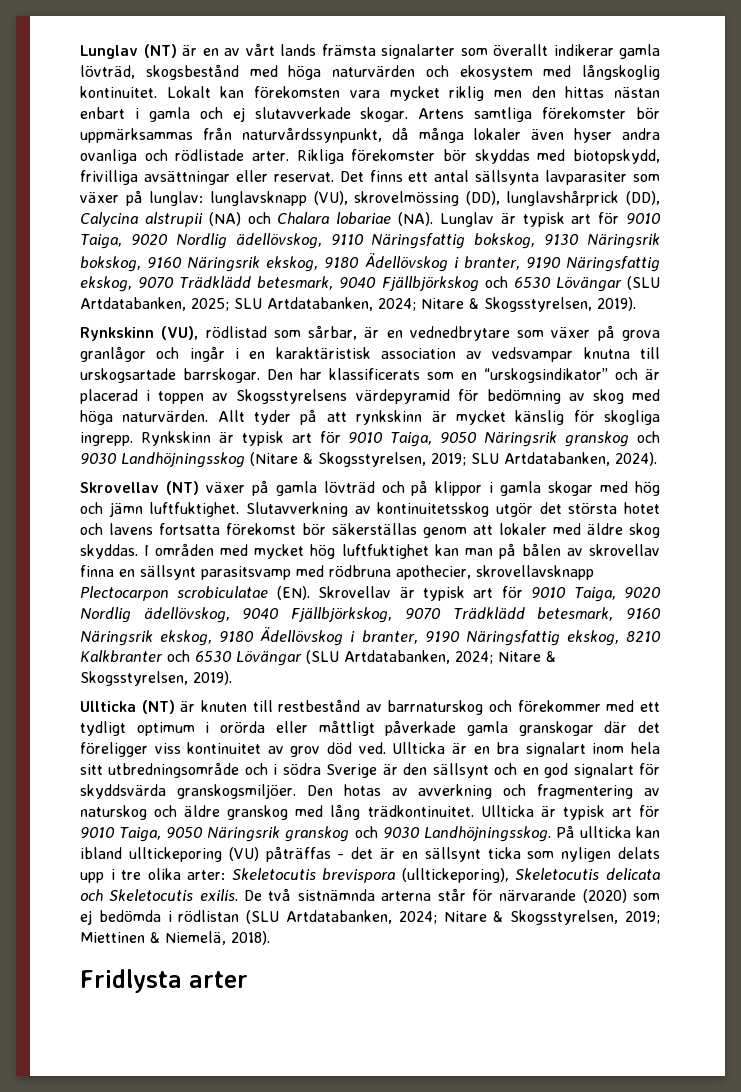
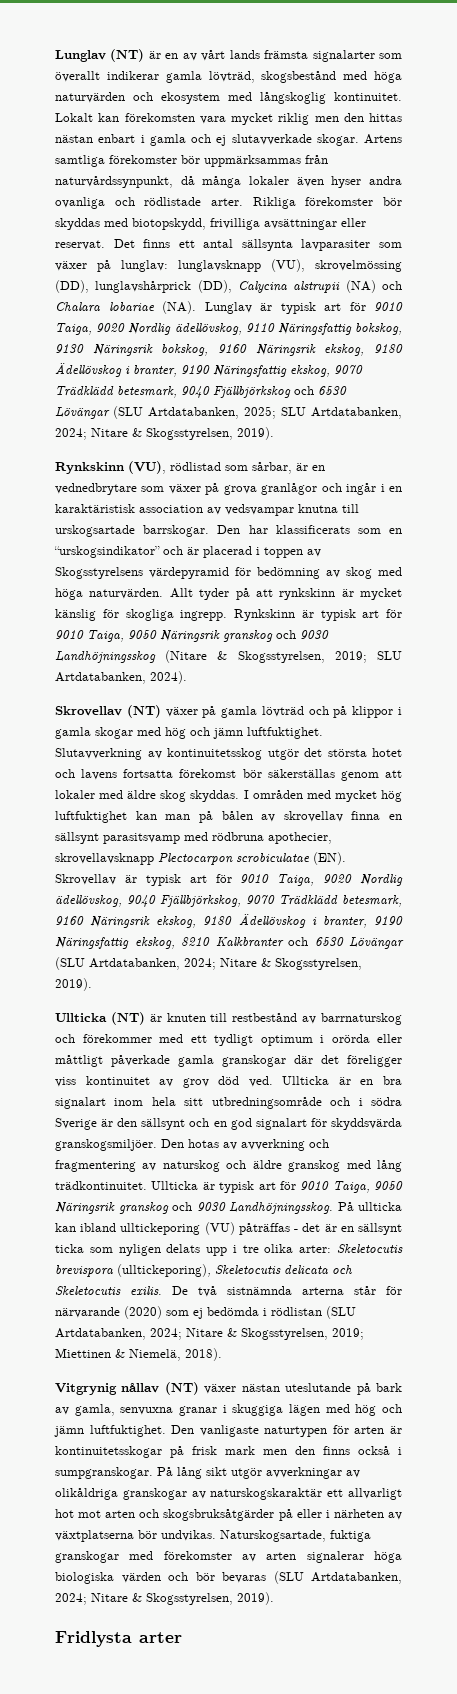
(270, 938) none -> [55,1382,402,1395] [55,1404,403,1416] [54,1425,402,1437] [55,1446,402,1458] [55,1467,360,1479] [55,1488,403,1500] [55,1509,402,1521] [55,1530,371,1542] [55,1551,402,1563] [55,1571,402,1584] [55,1592,274,1605] // Vitgrynig nållav (NT) växer nästan uteslutande på bark av gamla, senvuxna granar i skuggiga lägen med hög och jämn luftfuktighet. Den vanligaste naturtypen för arten är kontinuitetsskogar på frisk mark men den finns också i sumpgranskogar. På lång sikt utgör avverkningar av olikåldriga granskogar av naturskogskaraktär ett allvarligt hot mot arten och skogsbruksåtgärder på eller i närheten av växtplatserna bör undvikas. Naturskogsartade, fuktiga granskogar med förekomster av arten signalerar höga biologiska värden och bör bevaras (SLU Artdatabanken, 2024; Nitare & Skogsstyrelsen, 2019).

